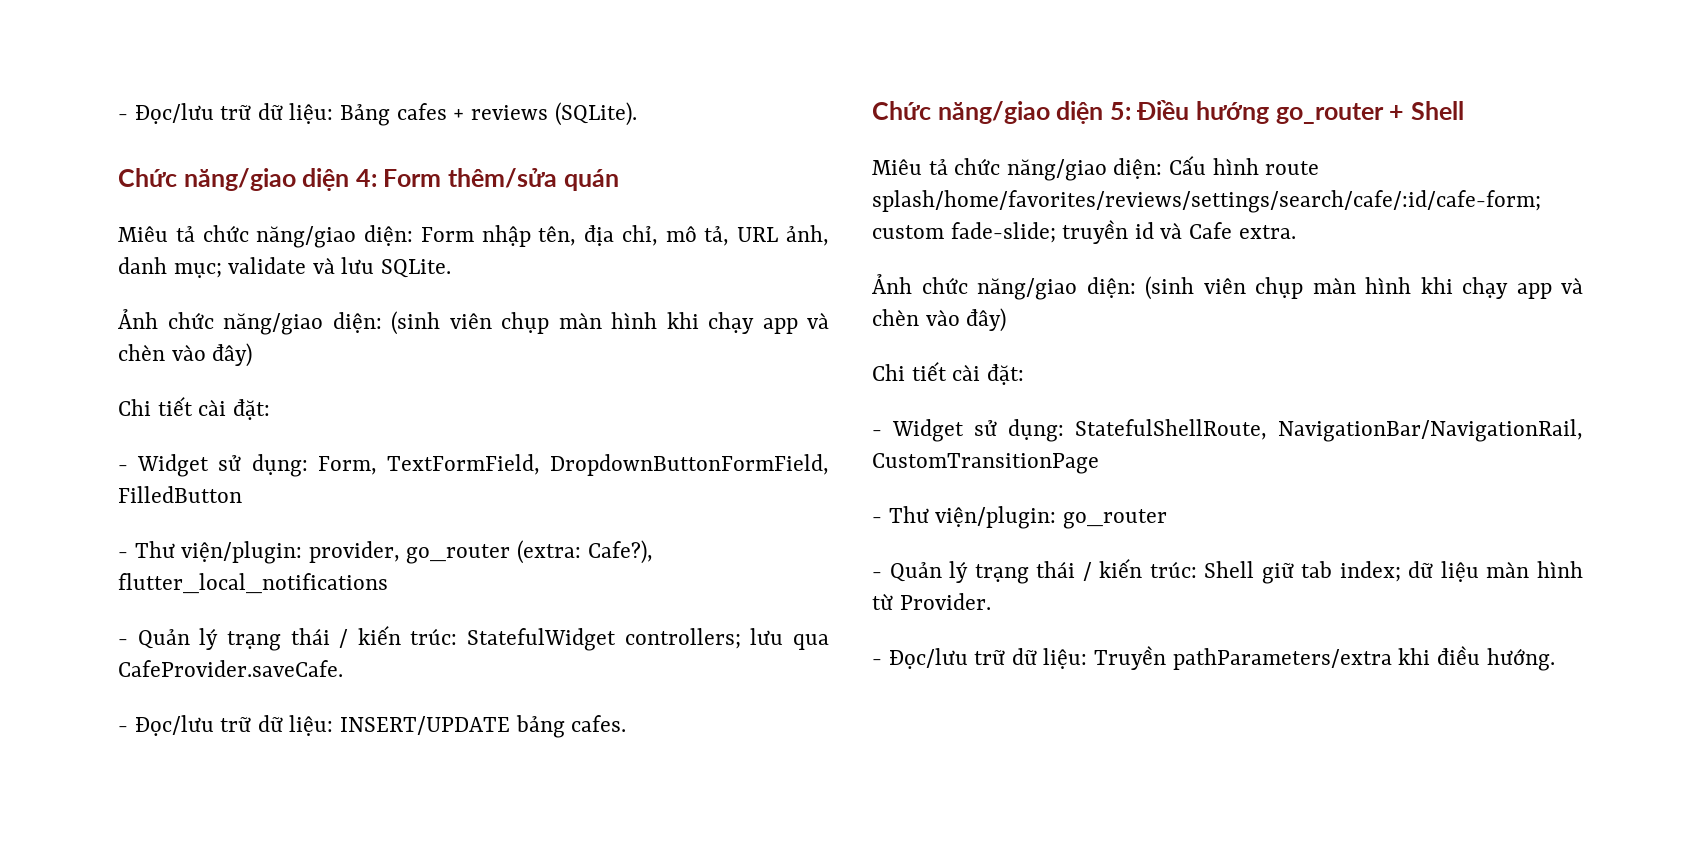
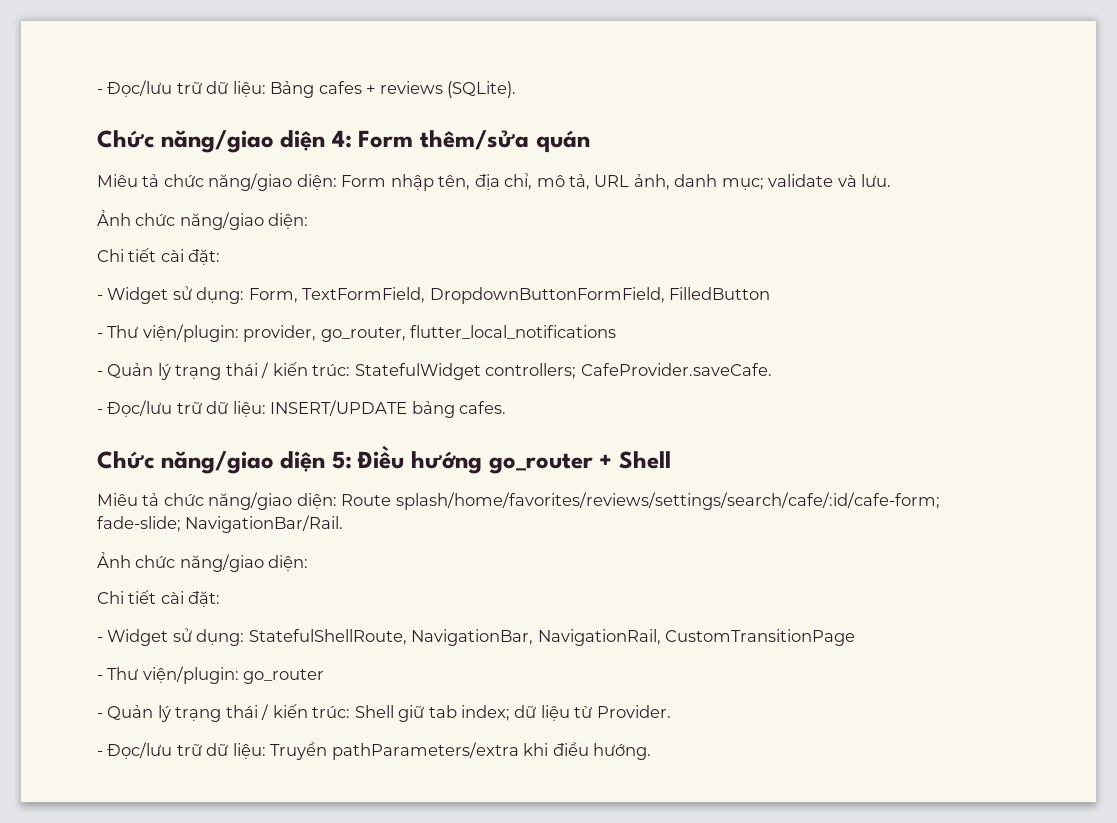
[341,257,452,278] [118,309,829,335] [118,343,253,367] lưu SQLite. // Ảnh chức năng/giao diện: (sinh viên chụp màn hình khi chạy app và chèn vào đây) -> [861,174,892,187] [97,210,309,230] lưu. // Ảnh chức năng/giao diện:
[406,540,653,564] go_router (extra: Cafe?), -> [320,327,406,342] go_router,
[750,628,829,650] lưu qua -> (577, 371) none
[1169,156,1320,175] [872,190,1541,213] [872,220,1296,244] [872,274,1583,300] [872,308,1007,332] Cấu hình route splash/home/favorites/reviews/settings/search/cafe/:id/cafe-form; custom fade-slide; truyền id và Cafe extra. // Ảnh chức năng/giao diện: (sinh viên chụp màn hình khi chạy app và chèn vào đây) -> [341,492,940,510] [97,515,344,533] [97,552,309,572] Route splash/home/favorites/reviews/settings/search/cafe/:id/cafe-form; fade-slide; NavigationBar/Rail. // Ảnh chức năng/giao diện:
[1278,419,1583,442] NavigationBar/NavigationRail, -> [411,629,661,646] NavigationBar, NavigationRail,
[1486,561,1583,578] màn hình -> (570, 713) none

